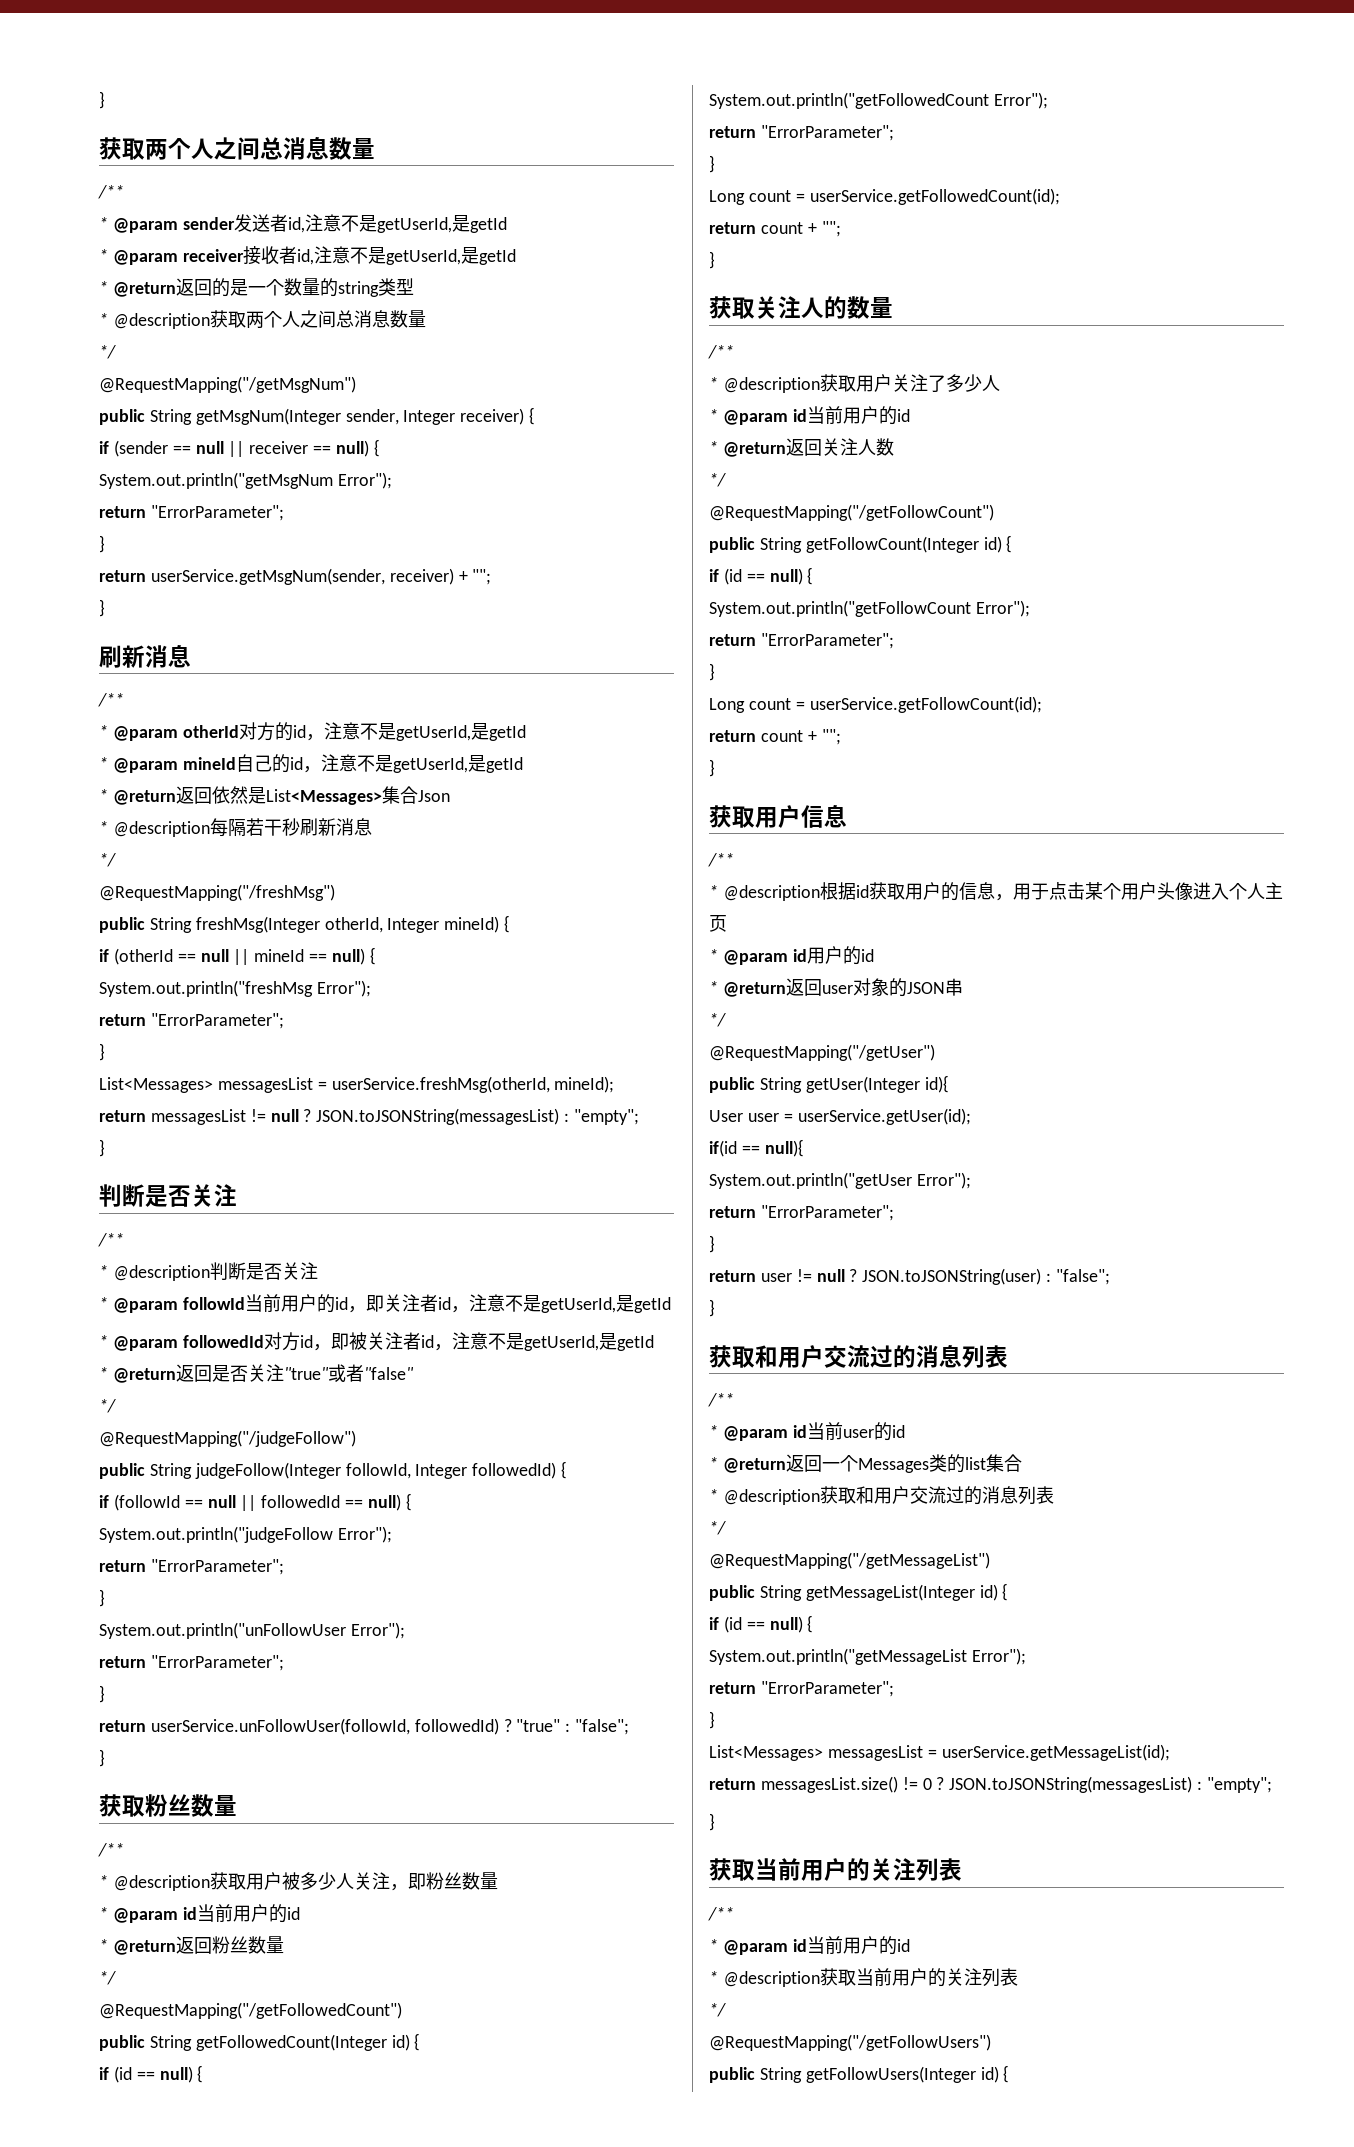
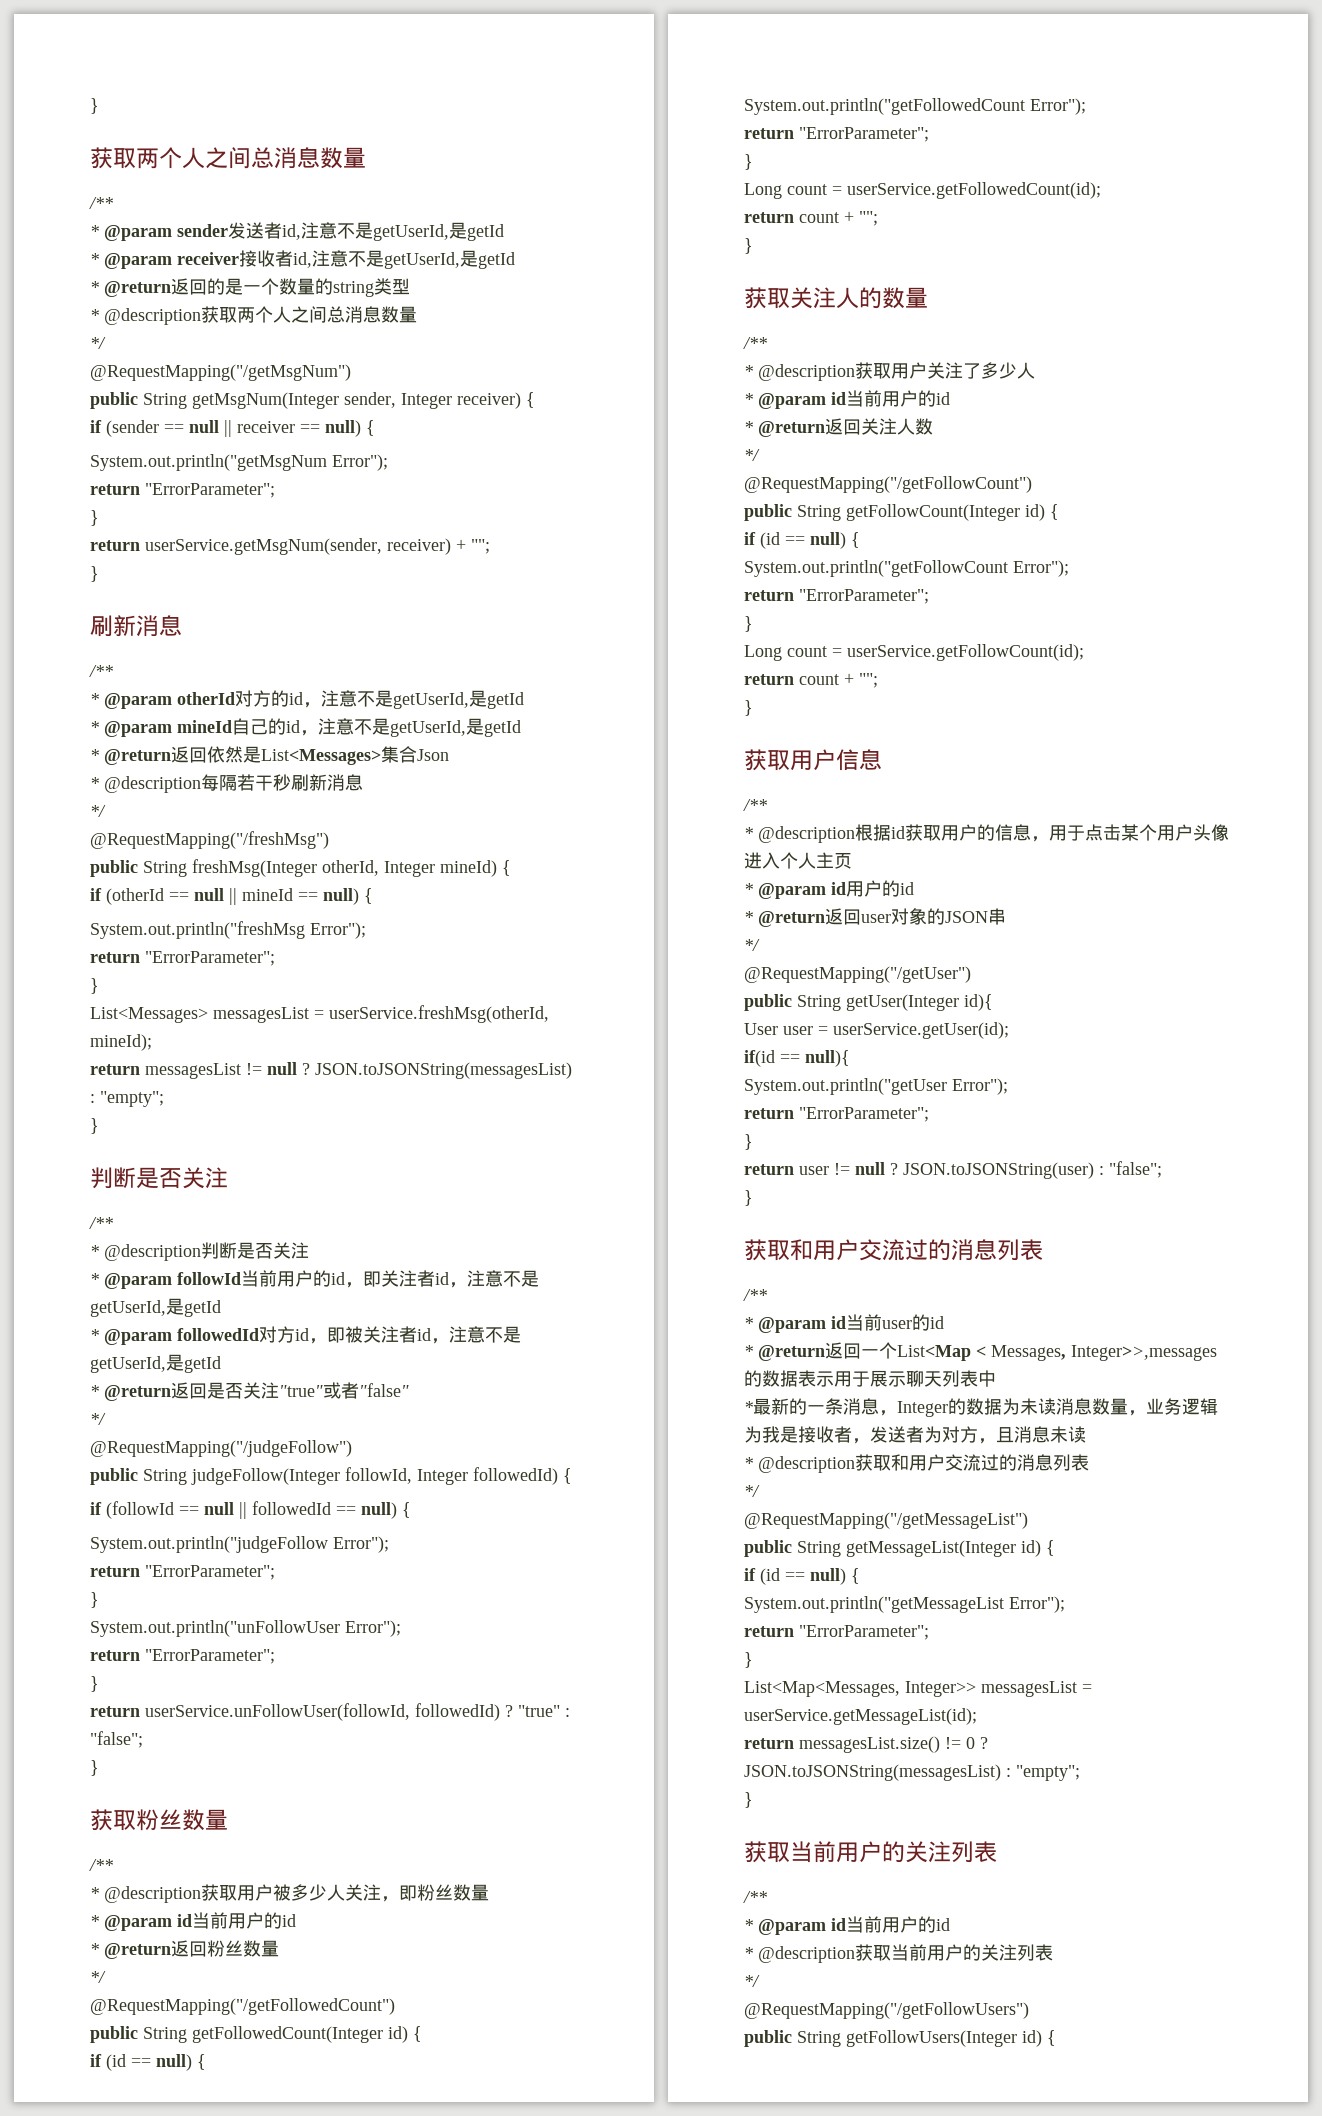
[857,1454,1022,1473] Messages类的list集合 -> [897,1345,1217,1361] [744,1370,996,1387] [744,1398,1218,1417] [744,1426,1086,1444] List<Map < Messages, Integer>>,messages的数据表示用于展示聊天列表中 // *最新的一条消息，Integer的数据为未读消息数量，业务逻辑为我是接收者，发送者为对方，且消息未读
[709,1745,823,1761] List<Messages> -> [744,1681,976,1697] List<Map<Messages, Integer>>

